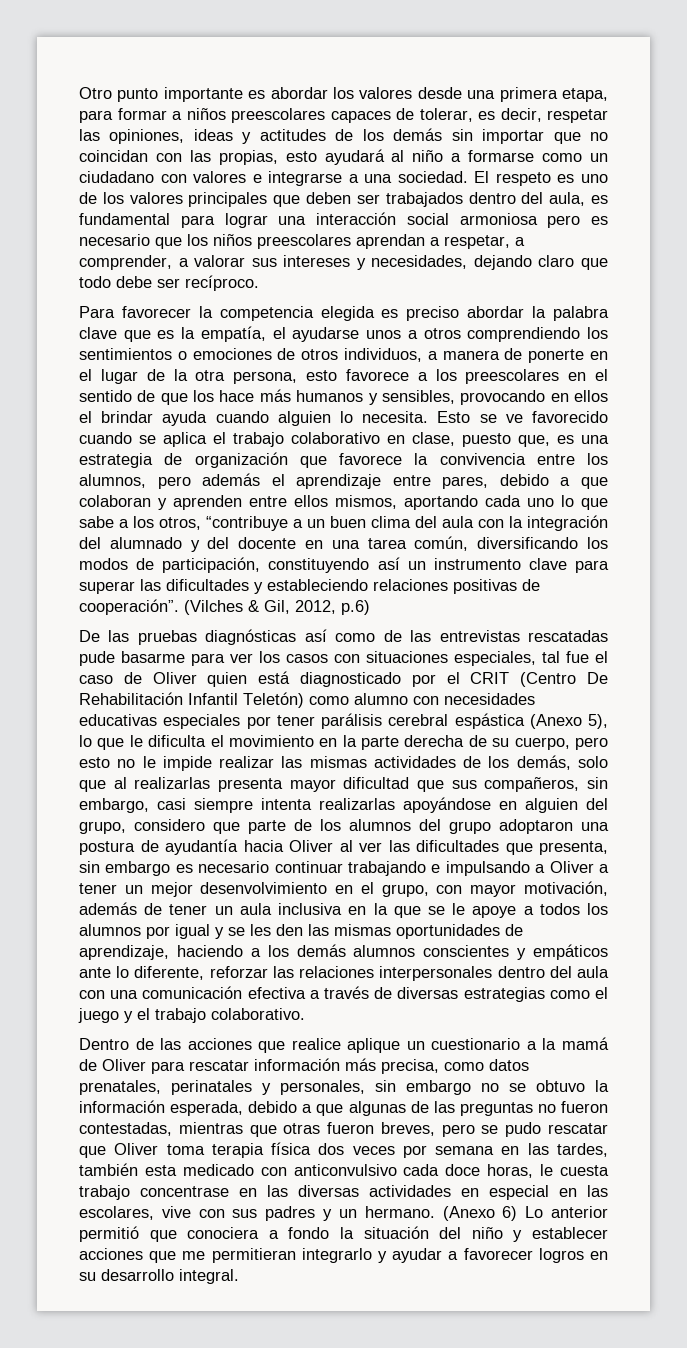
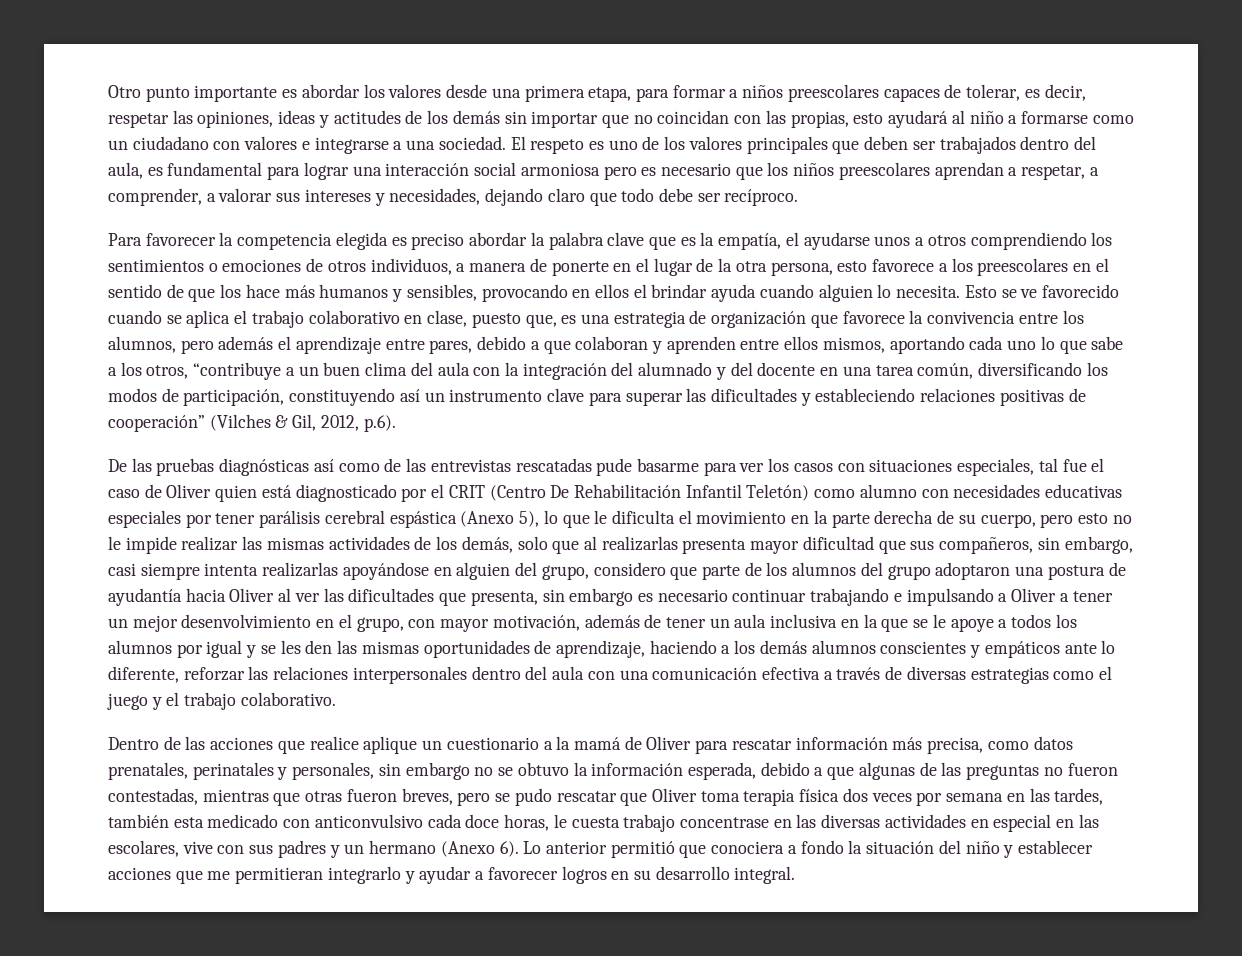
[79,599,179,615] cooperación”. -> [108,415,205,432] cooperación”
[341,600,370,615] p.6) -> [363,415,396,432] p.6).
[364,1206,518,1221] hermano. (Anexo 6) -> [369,840,519,857] hermano (Anexo 6).

